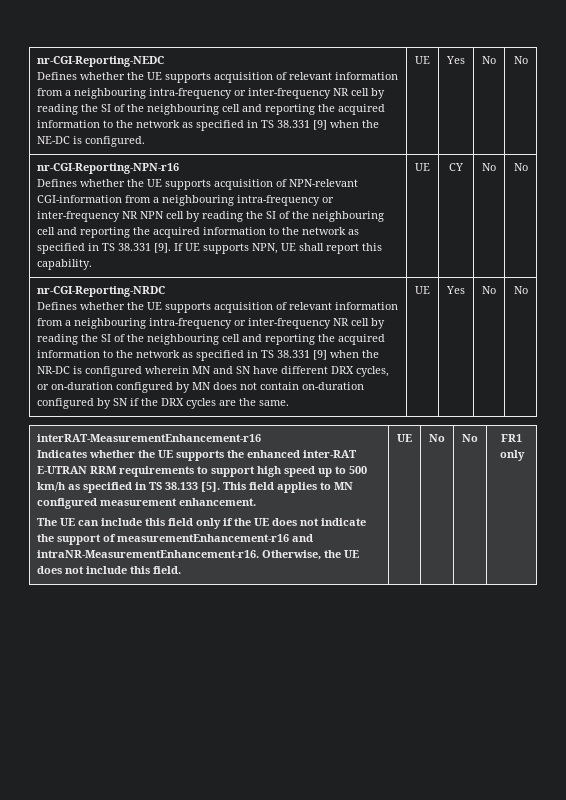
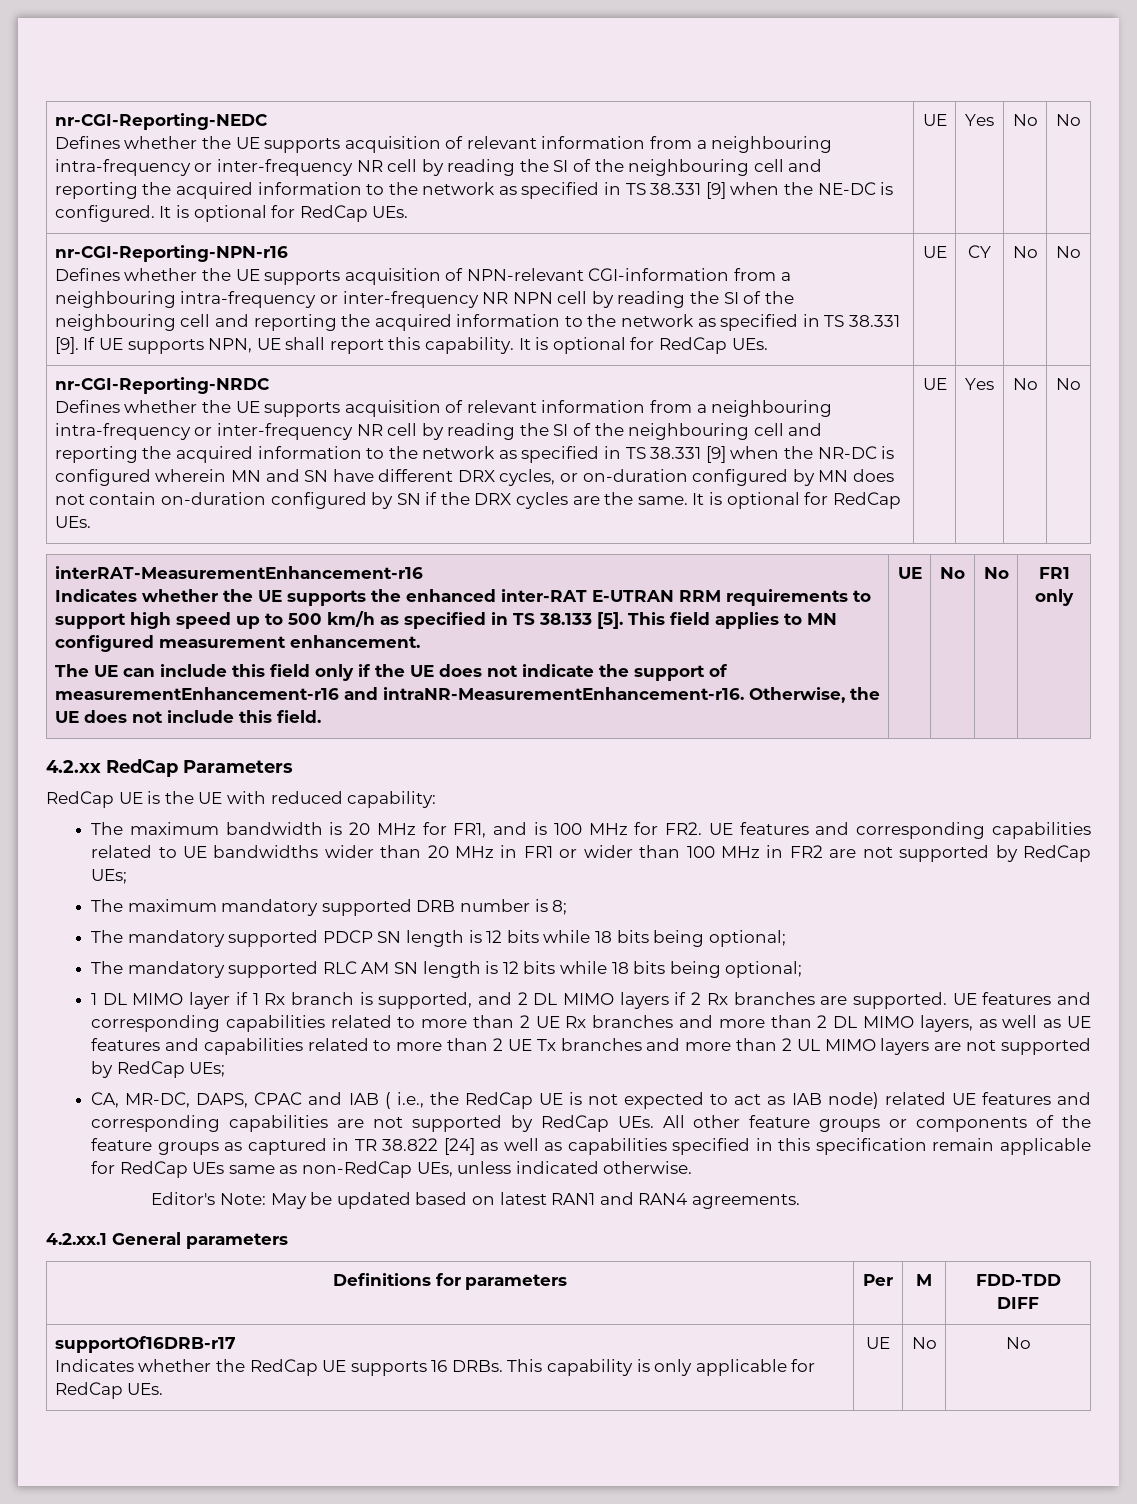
(146, 141) none -> [159,205,409,222] It is optional for RedCap UEs.
(93, 264) none -> [518,337,768,354] It is optional for RedCap UEs.
(290, 403) none -> [692,492,901,509] [54,516,91,528] It is optional for RedCap UEs.
(525, 455) none -> [46,759,293,777] [46,791,437,808] [91,822,1091,839] [91,845,1091,862] [91,869,128,884] [91,899,568,916] [91,930,786,947] [91,961,803,978] [91,992,1091,1009] [91,1015,1091,1032] [91,1038,1091,1055] [91,1061,226,1078] [91,1092,1091,1109] [91,1115,1092,1132] [91,1138,1091,1155] [91,1161,693,1178] [151,1192,800,1209] [46,1232,288,1249] [332,1273,568,1290] [863,1274,893,1286] [916,1274,932,1286] [975,1274,1061,1286] [997,1297,1039,1309] [54,1336,236,1353] [54,1359,816,1376] [54,1382,164,1399] [866,1337,890,1349] [911,1337,937,1349] [1005,1337,1031,1349] // 4.2.xx RedCap Parameters // RedCap UE is the UE with reduced capability: // The maximum bandwidth is 20 MHz for FR1, and is 100 MHz for FR2. UE features and corresponding capabilities related to UE bandwidths wider than 20 MHz in FR1 or wider than 100 MHz in FR2 are not supported by RedCap UEs; // The maximum mandatory supported DRB number is 8; // The mandatory supported PDCP SN length is 12 bits while 18 bits being optional; // The mandatory supported RLC AM SN length is 12 bits while 18 bits being optional; // 1 DL MIMO layer if 1 Rx branch is supported, and 2 DL MIMO layers if 2 Rx branches are supported. UE features and corresponding capabilities related to more than 2 UE Rx branches and more than 2 DL MIMO layers, as well as UE features and capabilities related to more than 2 UE Tx branches and more than 2 UL MIMO layers are not supported by RedCap UEs; // CA, MR-DC, DAPS, CPAC and IAB ( i.e., the RedCap UE is not expected to act as IAB node) related UE features and corresponding capabilities are not supported by RedCap UEs. All other feature groups or components of the feature groups as captured in TR 38.822 [24] as well as capabilities specified in this specification remain applicable for RedCap UEs same as non-RedCap UEs, unless indicated otherwise. // Editor's Note: May be updated based on latest RAN1 and RAN4 agreements. // 4.2.xx.1 General parameters // Definitions for parameters | Per | M | FDD-TDD DIFF // supportOf16DRB-r17 // Indicates whether the RedCap UE supports 16 DRBs. This capability is only applicable for RedCap UEs. | UE | No | No

